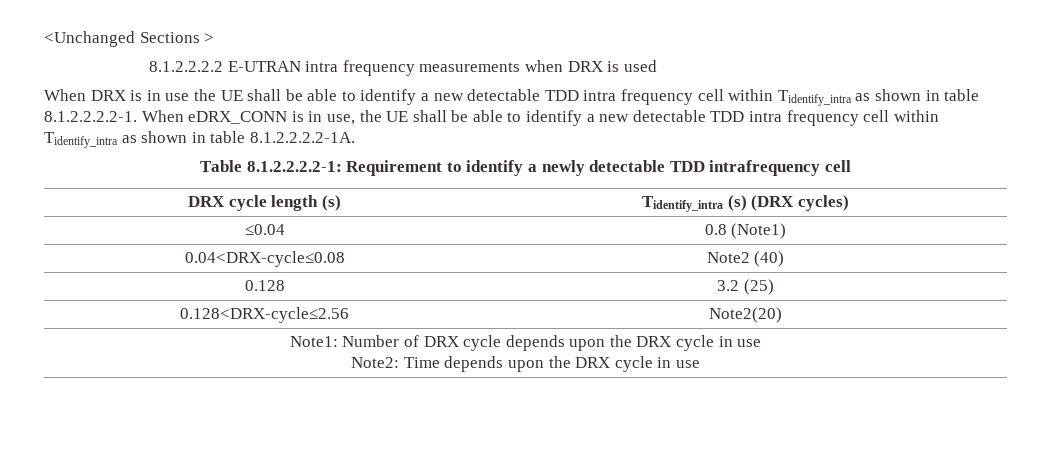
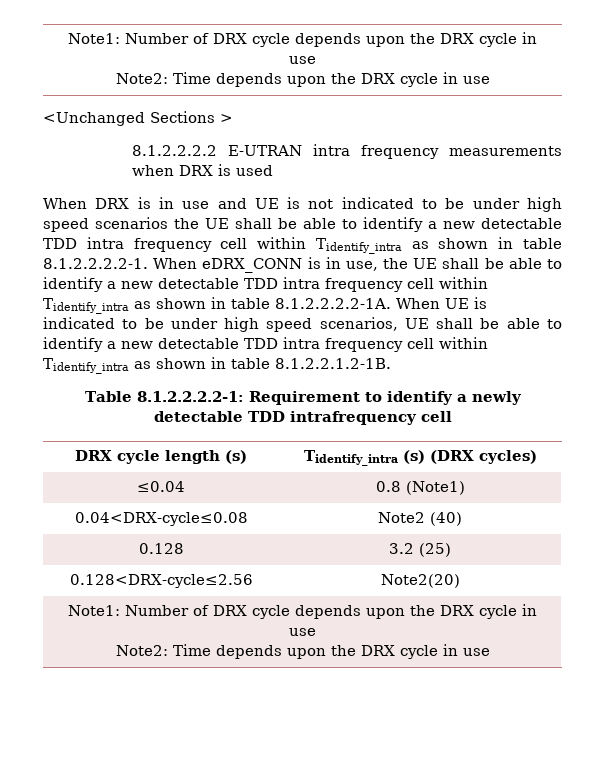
(44, 39) none -> [67,32,537,47] [289,56,316,64] [115,72,490,87] Note1: Number of DRX cycle depends upon the DRX cycle in use // Note2: Time depends upon the DRX cycle in use //
(190, 97) none -> [217,197,563,212] [43,217,168,232] and UE is not indicated to be under high speed scenarios
(355, 137) none -> [396,297,487,309] [43,317,562,332] [43,337,488,352] [43,357,391,374] When UE is indicated to be under high speed scenarios, UE shall be able to identify a new detectable TDD intra frequency cell within Tidentify_intra as shown in table 8.1.2.2.1.2-1B.

